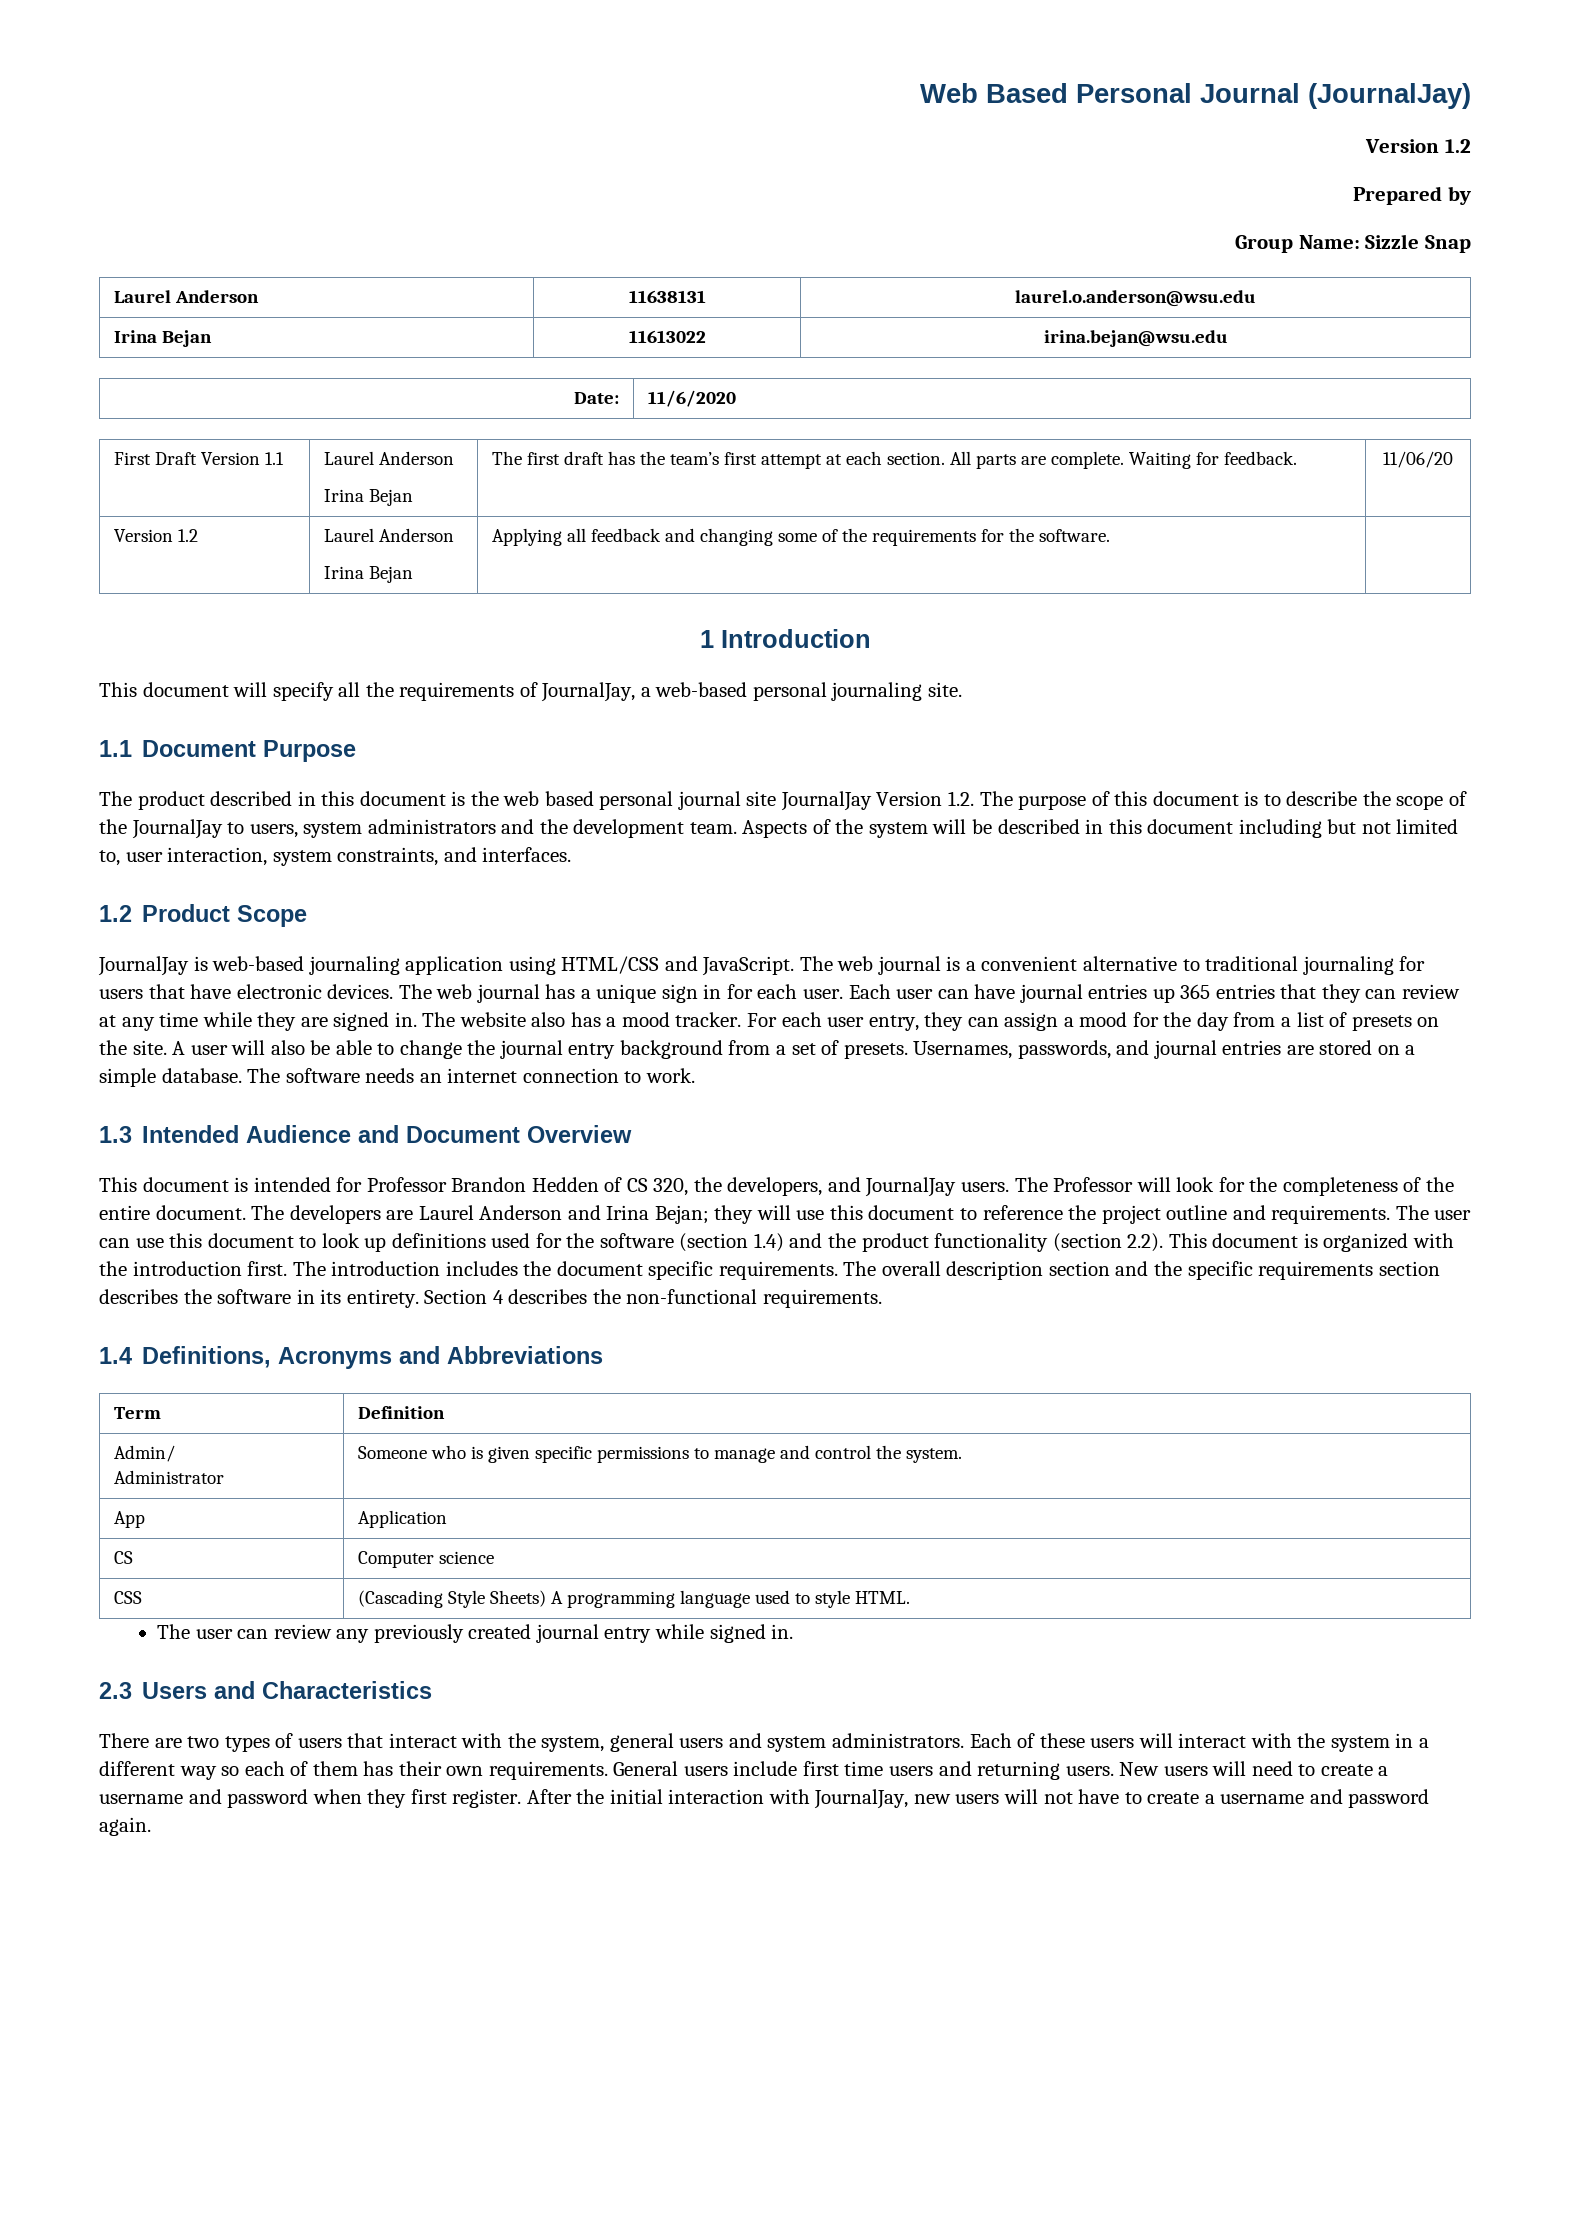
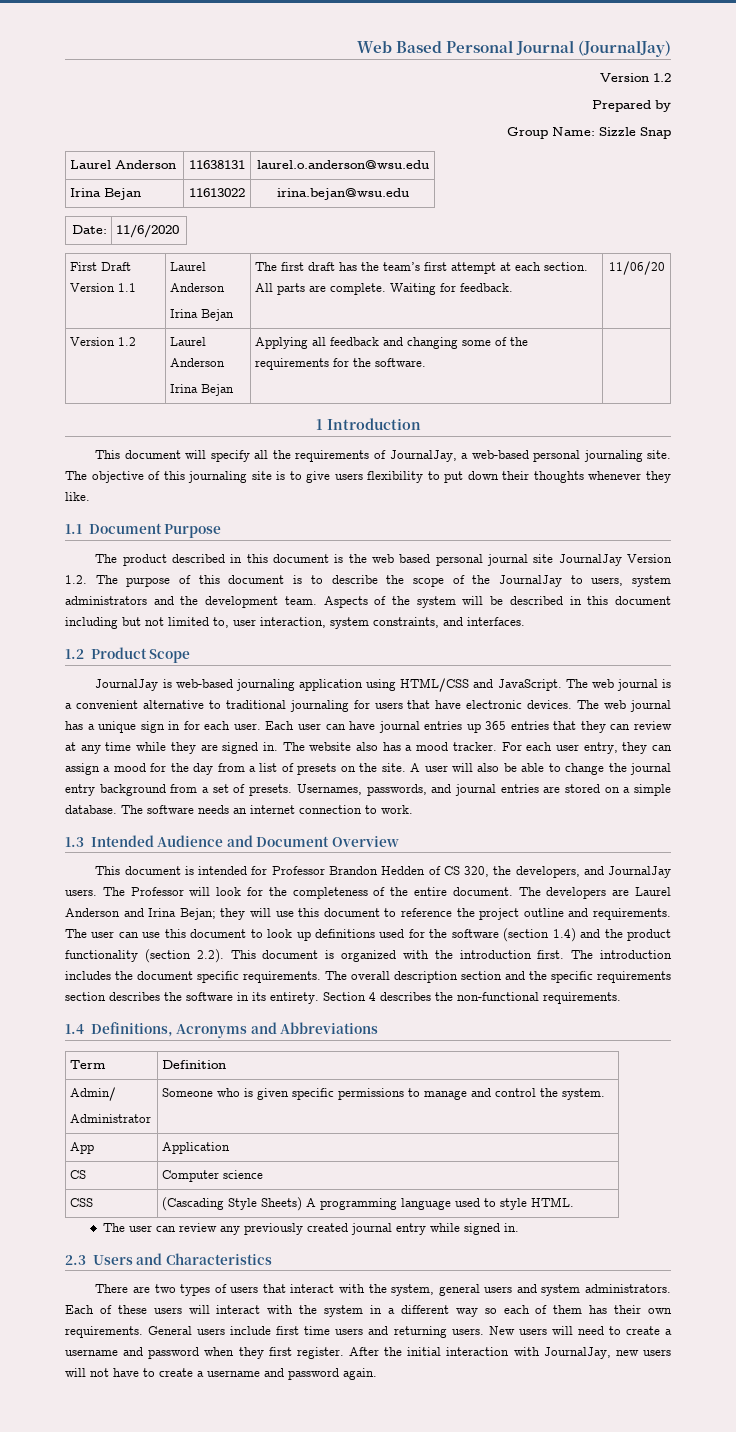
(962, 689) none -> [65,471,671,483] [65,492,90,501] The objective of this journaling site is to give users flexibility to put down their thoughts whenever they like.

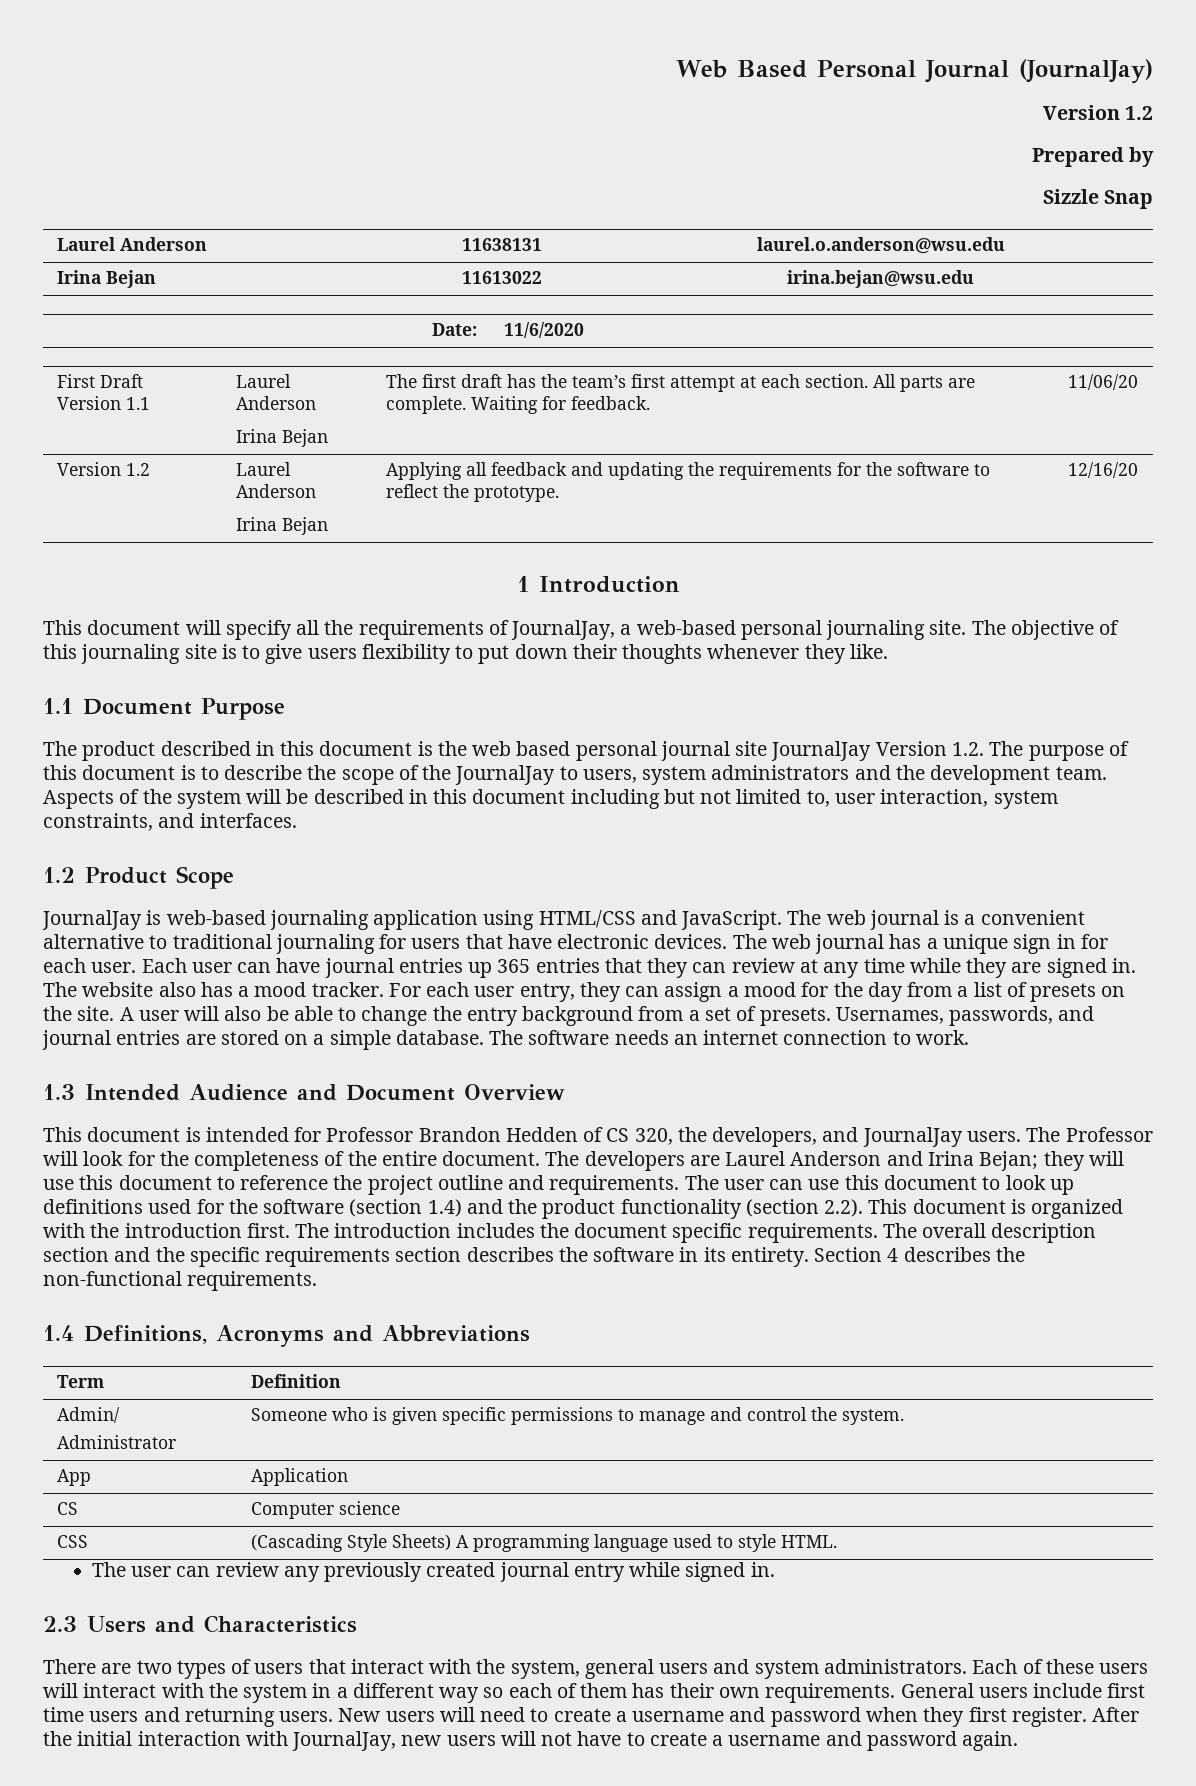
[507,127,595,139] Group Name: -> (1155, 157) none
[407,337,508,349] changing some of -> [607,462,684,480] updating
[375,358,427,367] software. | -> [896,462,990,476] [385,484,559,502] [1068,462,1138,478] software to reflect the prototype. | 12/16/20
[629,763,671,775] journal -> (462, 1013) none

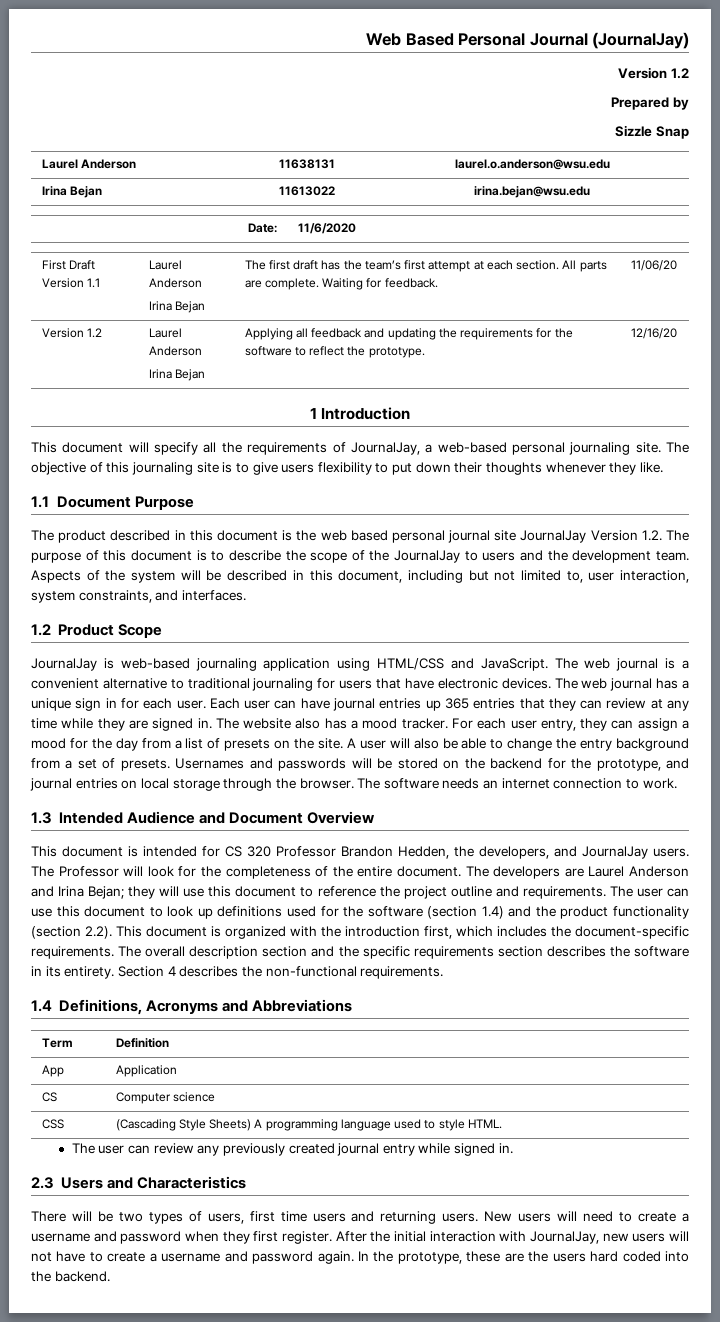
[582,765,850,785] users, system administrators -> [482,552,516,561] users
[472,789,566,804] document -> [338,570,403,583] document,
[835,1006,1095,1026] [42,1030,484,1050] Usernames, passwords, and journal entries are stored on a simple database. -> [175,758,690,771] [30,778,354,791] Usernames and passwords will be stored on the backend for the prototype, and journal entries on local storage through the browser.
[326,1127,673,1145] Professor Brandon Hedden of CS 320, -> [225,846,449,859] CS 320 Professor Brandon Hedden,
[246,1223,743,1243] first. The introduction includes the document specific -> [424,926,689,939] first, which includes the document-specific
[56,1407,120,1423] [56,1435,176,1449] [250,1407,904,1425] // Admin/ // Administrator | Someone who is given specific permissions to manage and control the system. -> (169, 1043) none
[101,1663,132,1674] are -> [71,1211,113,1222] will be
[254,1659,1149,1679] [43,1683,1103,1703] users that interact with the system, general users and system administrators. Each of these users will interact with the system in a different way so each of them has their own requirements. General users include -> [207,1213,244,1224] users,
(1019, 1741) none -> [358,1251,690,1264] [31,1271,110,1282] In the prototype, these are the users hard coded into the backend.

